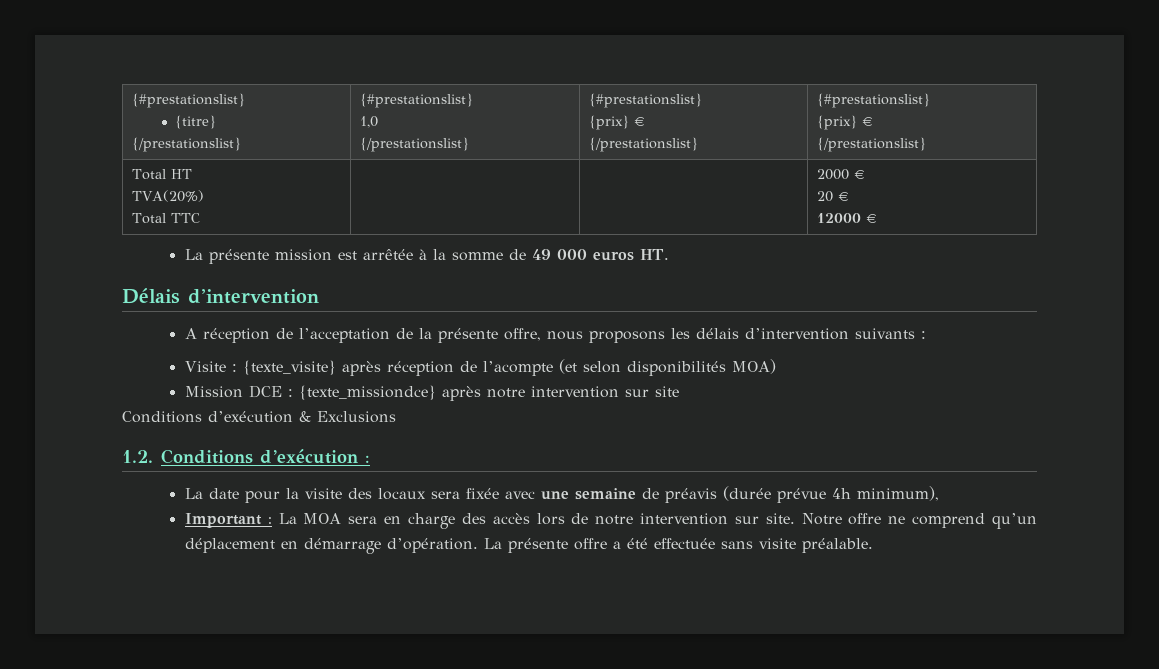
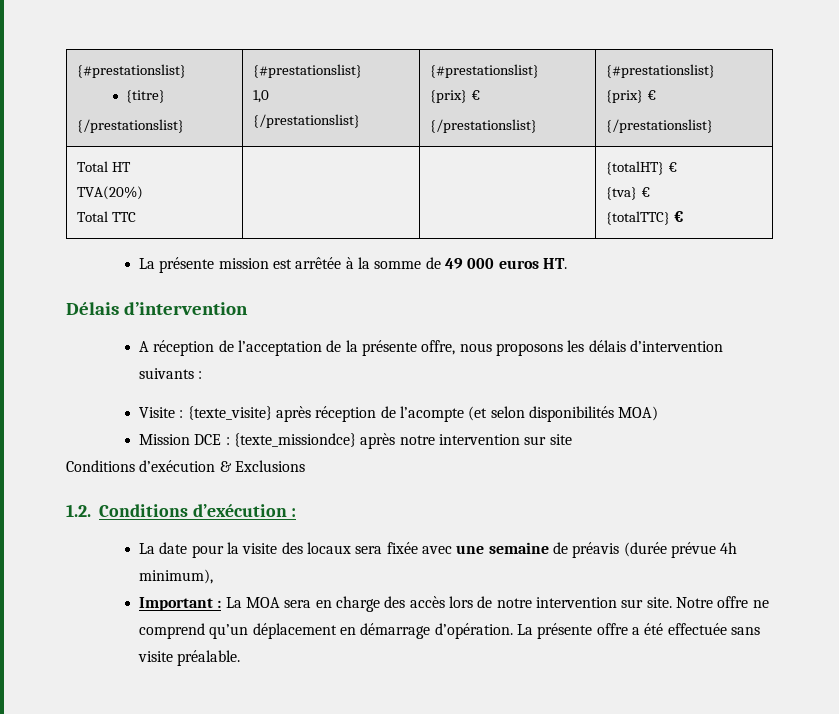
[817,169,866,180] [817,191,850,202] [817,213,862,223] 2000 € // 20 € // 12000 -> [605,161,677,175] [605,187,650,200] [605,211,670,225] {totalHT} € // {tva} € // {totalTTC}

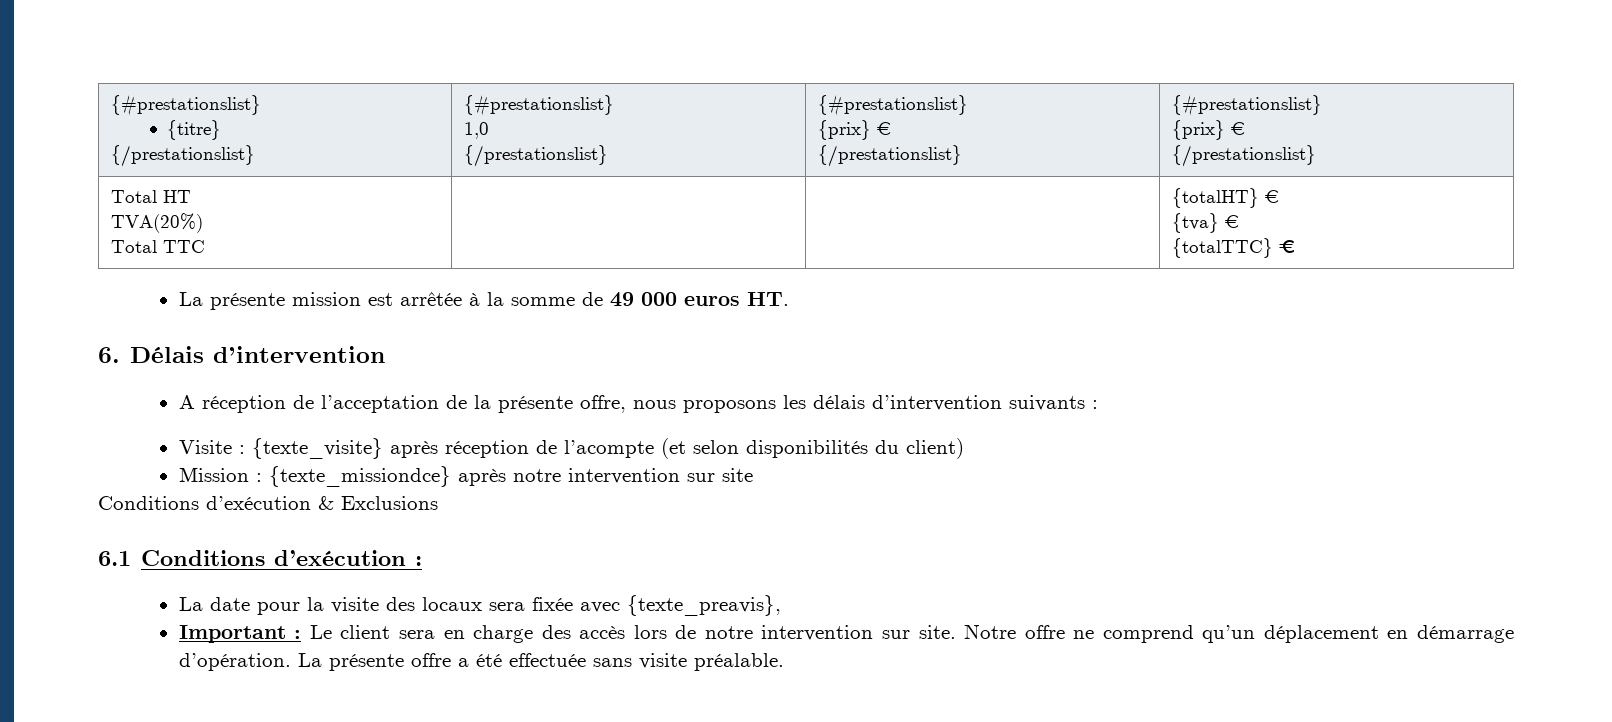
(567, 263) none -> [98,347,120,363] 6.
[618,406,659,421] MOA) -> [874,438,964,459] du client)
[194,434,222,445] DCE -> (249, 474) none
[66,504,91,517] 1.2. -> [98,551,131,566] 6.1
[456,542,738,558] [139,569,214,584] une semaine de préavis (durée prévue 4h minimum), -> [626,595,781,616] {texte_preavis},
[225,597,281,608] La MOA -> [309,625,391,639] Le client

